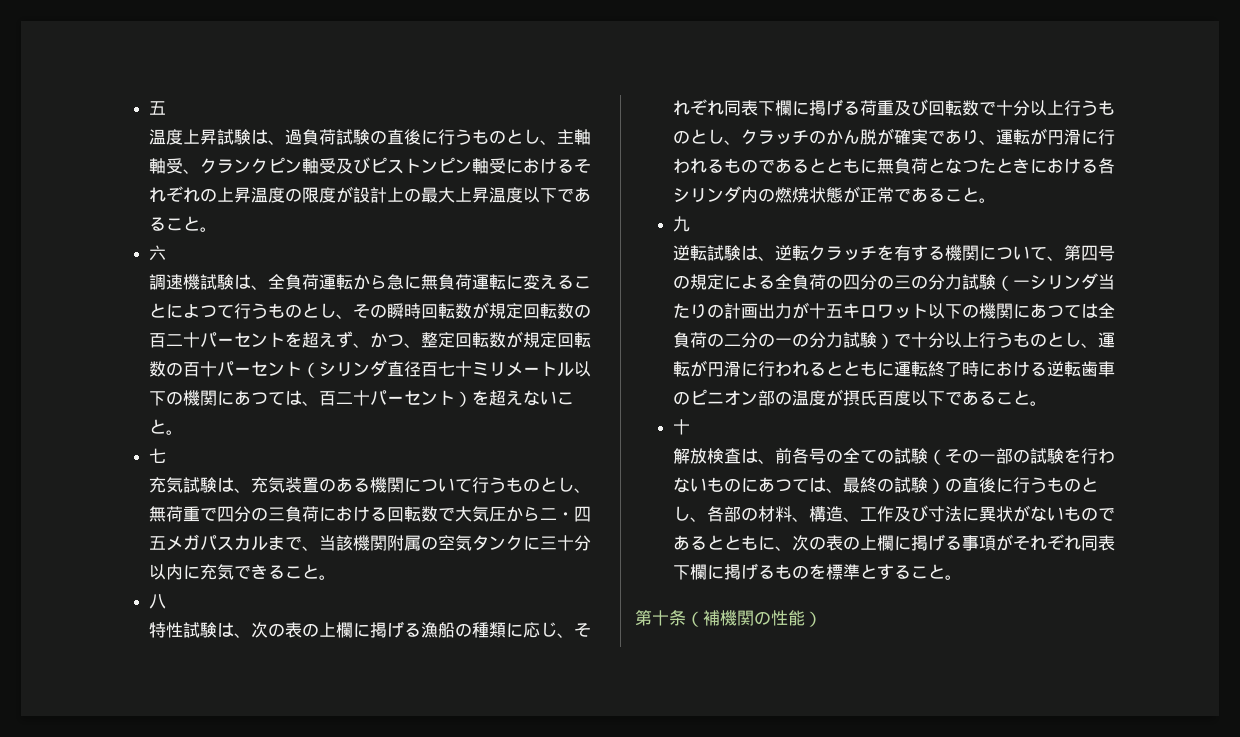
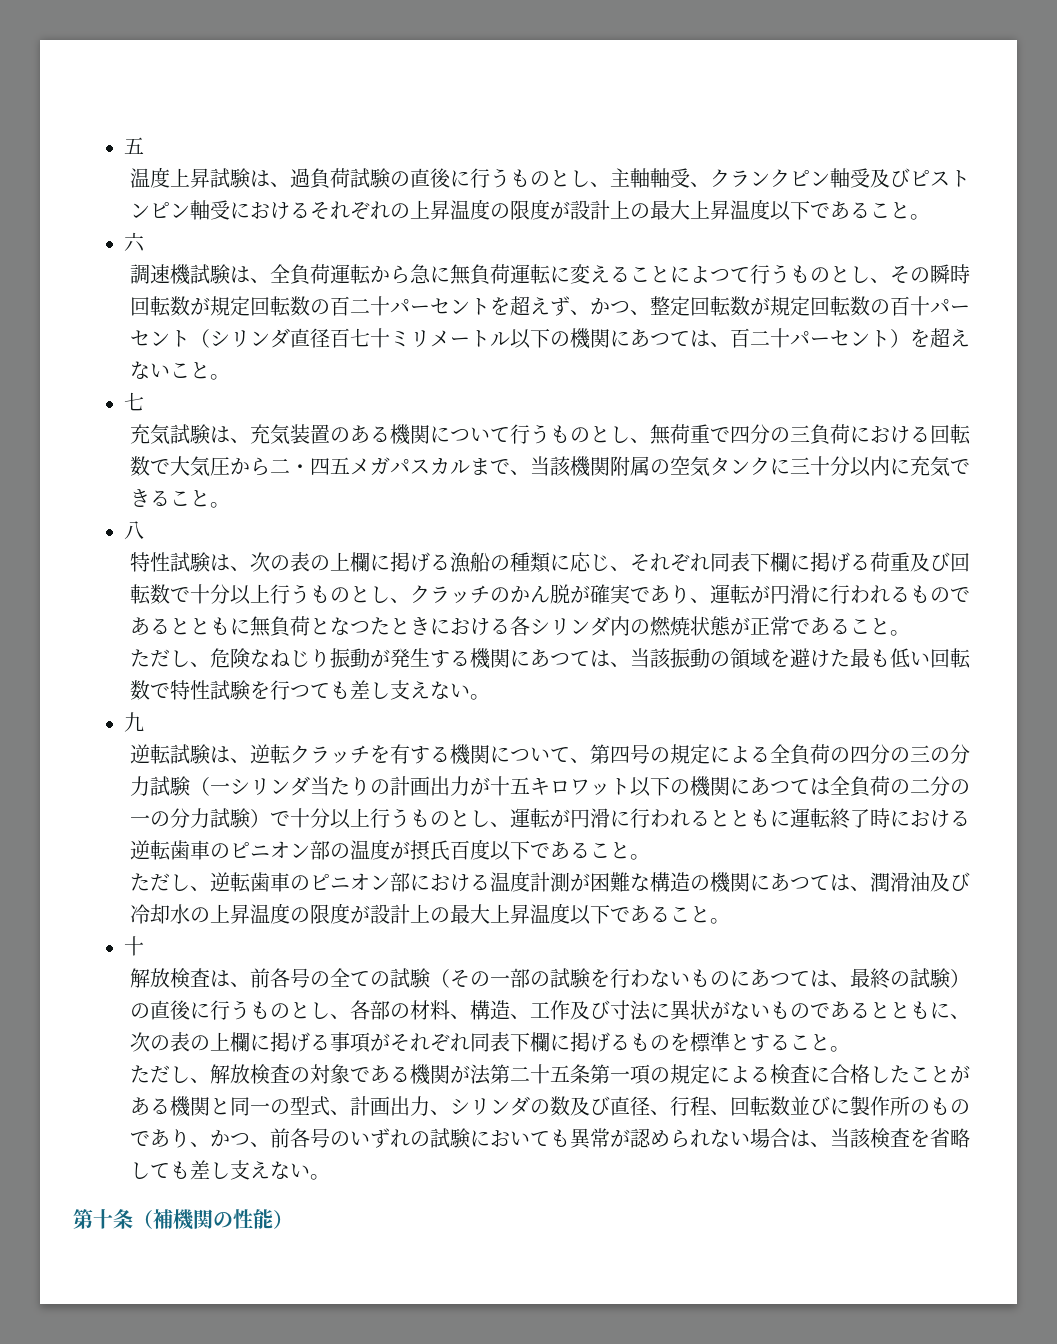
(997, 200) none -> [130,648,972,669] [130,680,491,700] // ただし、危険なねじり振動が発生する機関にあつては、当該振動の領域を避けた最も低い回転数で特性試験を行つても差し支えない。
(1048, 403) none -> [130,871,971,893] [130,903,731,925] // ただし、逆転歯車のピニオン部における温度計測が困難な構造の機関にあつては、潤滑油及び冷却水の上昇温度の限度が設計上の最大上昇温度以下であること。
(963, 577) none -> [130,1064,971,1085] [130,1096,971,1117] [130,1128,971,1149] [130,1160,331,1180] // ただし、解放検査の対象である機関が法第二十五条第一項の規定による検査に合格したことがある機関と同一の型式、計画出力、シリンダの数及び直径、行程、回転数並びに製作所のものであり、かつ、前各号のいずれの試験においても異常が認められない場合は、当該検査を省略しても差し支えない。

